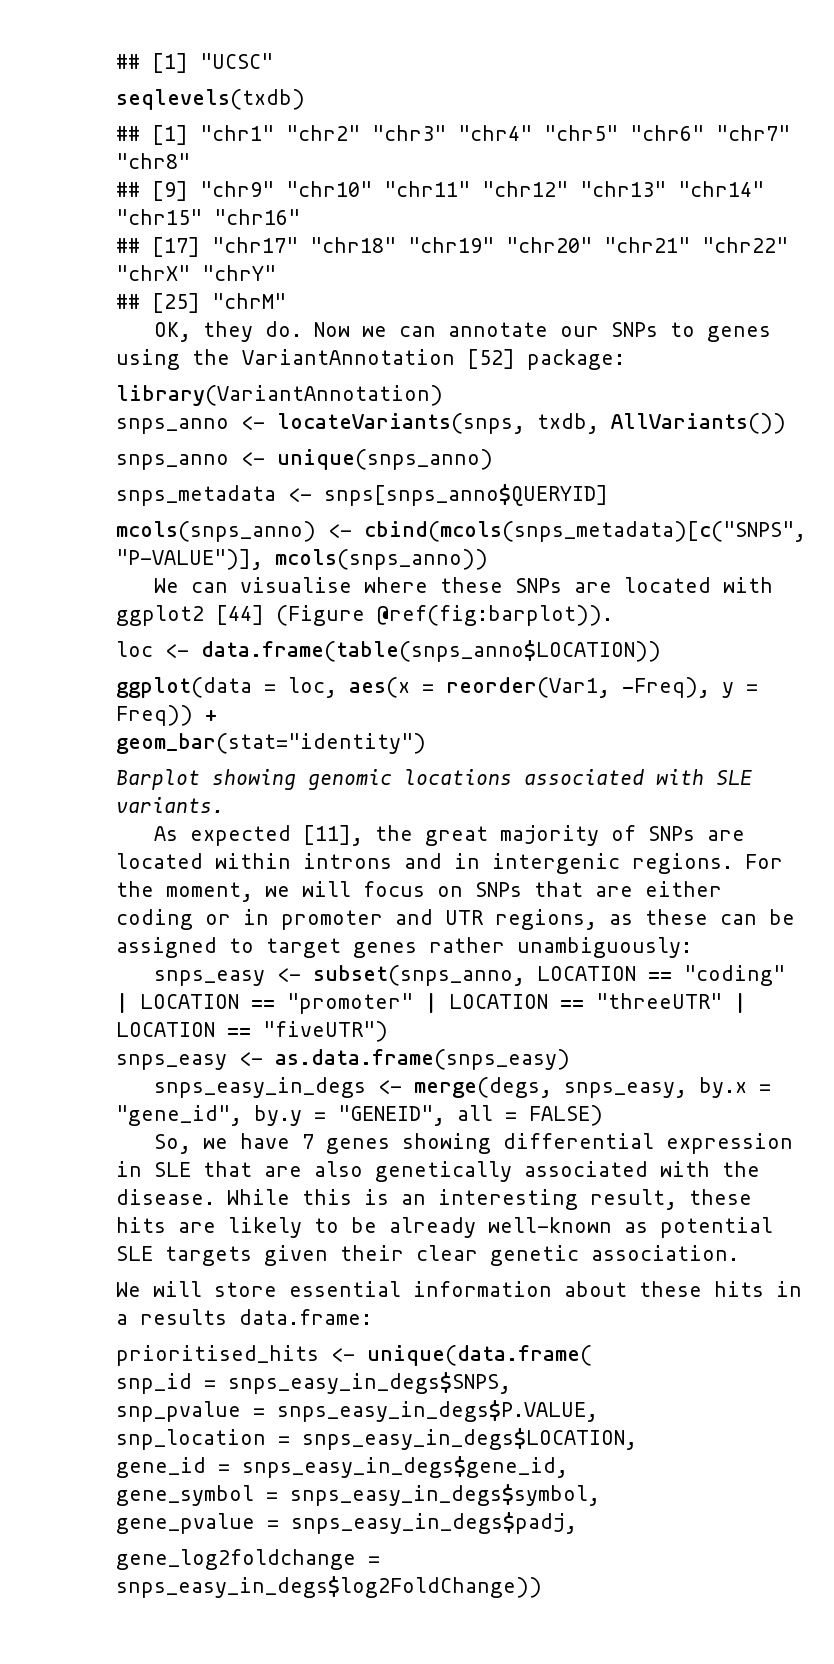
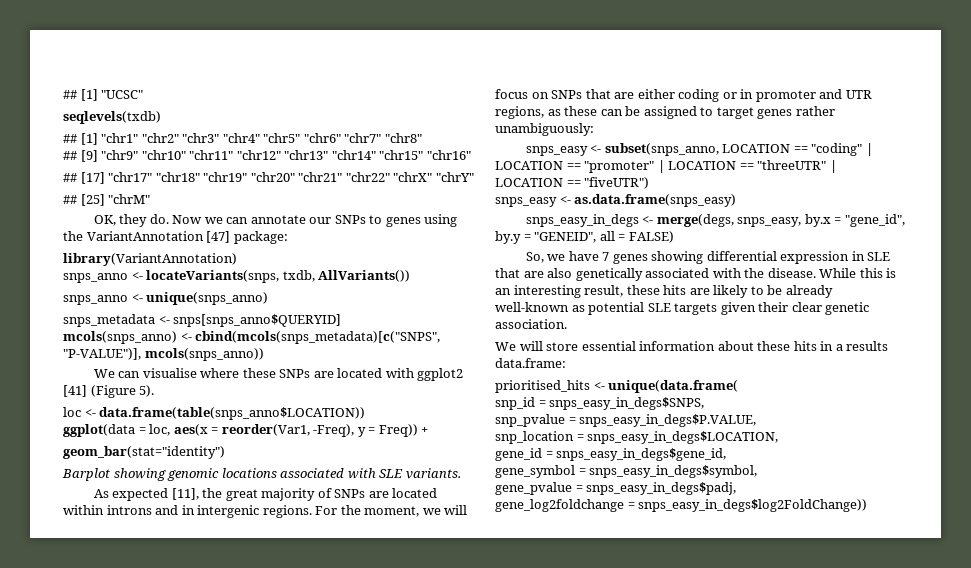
[467,349,515,369] [52] -> [206,231,231,243] [47]
[216,605,613,626] [44] (Figure @ref(fig:barplot)). -> [63,385,155,398] [41] (Figure 5).

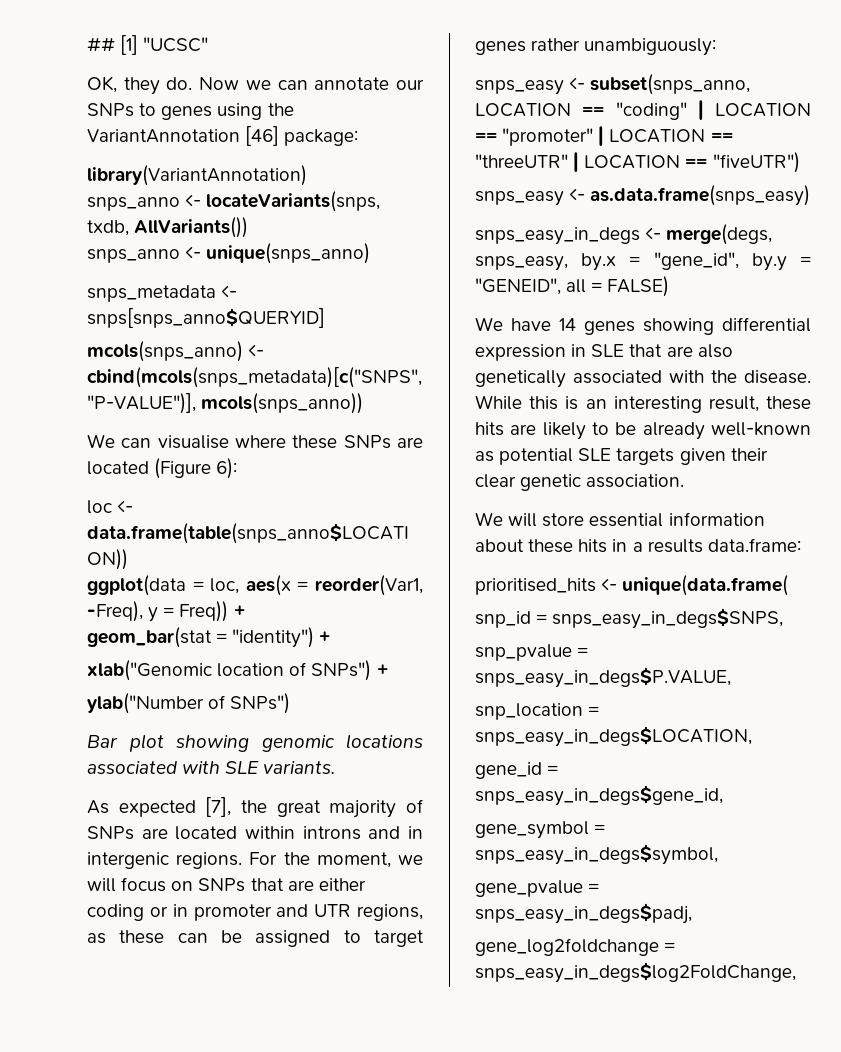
[63,111,161,124] [63,133,422,145] [63,150,471,162] [63,172,474,184] [63,194,151,206] // seqlevels(txdb) // ## [1] "chr1" "chr2" "chr3" "chr4" "chr5" "chr6" "chr7" "chr8" // ## [9] "chr9" "chr10" "chr11" "chr12" "chr13" "chr14" "chr15" "chr16" // ## [17] "chr17" "chr18" "chr19" "chr20" "chr21" "chr22" "chrX" "chrY" // ## [25] "chrM" -> (209, 44) none
[206,231,231,243] [47] -> [245,126,280,146] [46]
[385,368,464,381] [63,385,155,398] with ggplot2 [41] (Figure 5). -> [154,458,238,479] (Figure 6):
[63,446,225,459] [62,468,110,481] geom_bar(stat="identity") // Barplot -> [87,627,331,648] [87,660,388,681] [87,693,291,714] [87,734,164,752] geom_bar(stat = "identity") + // xlab("Genomic location of SNPs") + // ylab("Number of SNPs") // Bar plot
[171,488,199,500] [11], -> [205,797,232,817] [7],
[525,251,610,263] So, we have 7 -> [475,317,576,331] We have 14
[638,499,868,512] snps_easy_in_degs$log2FoldChange)) -> [475,962,796,983] snps_easy_in_degs$log2FoldChange,

